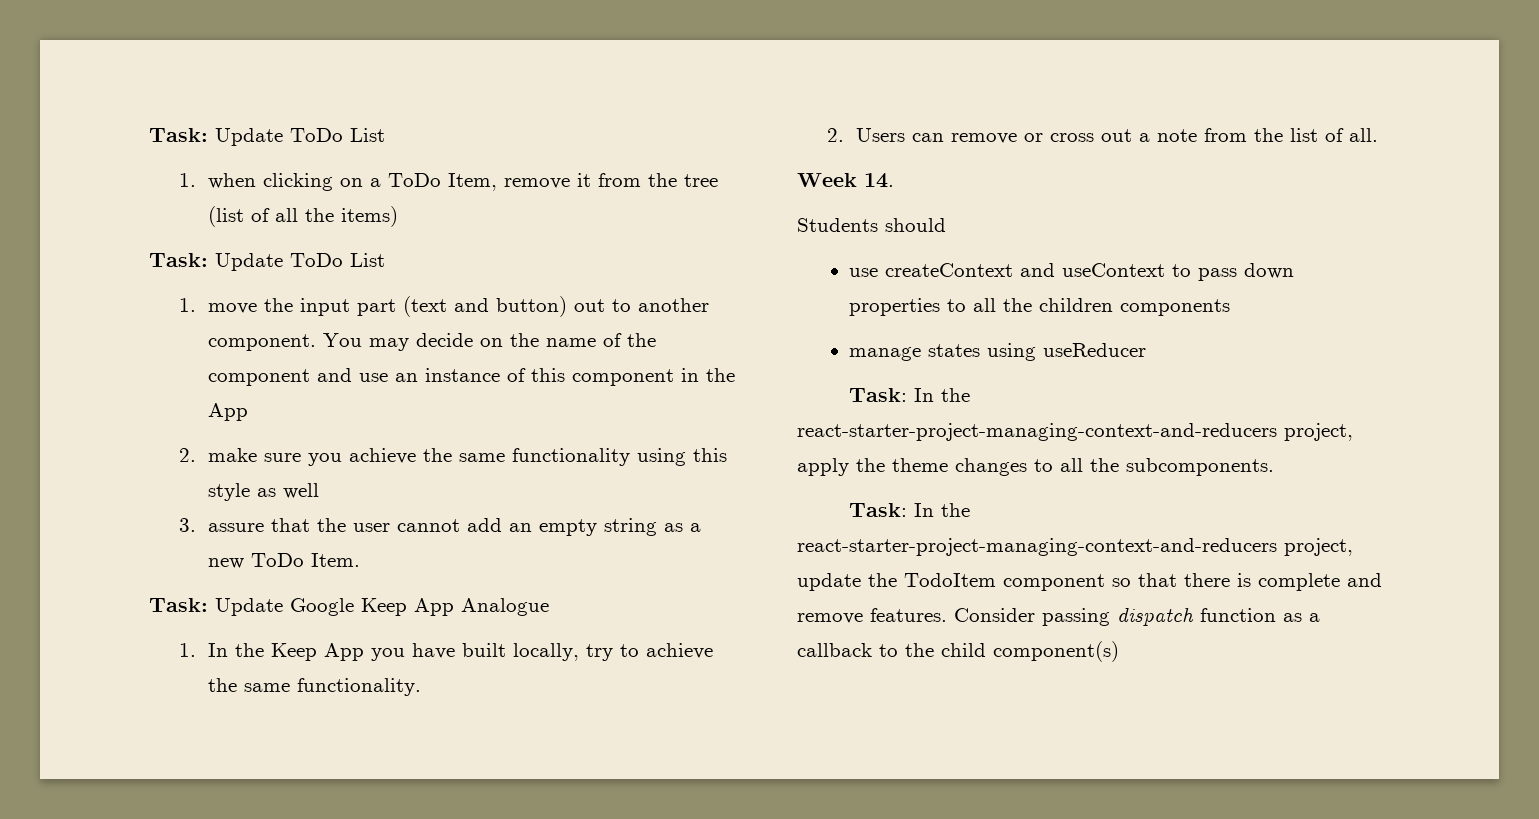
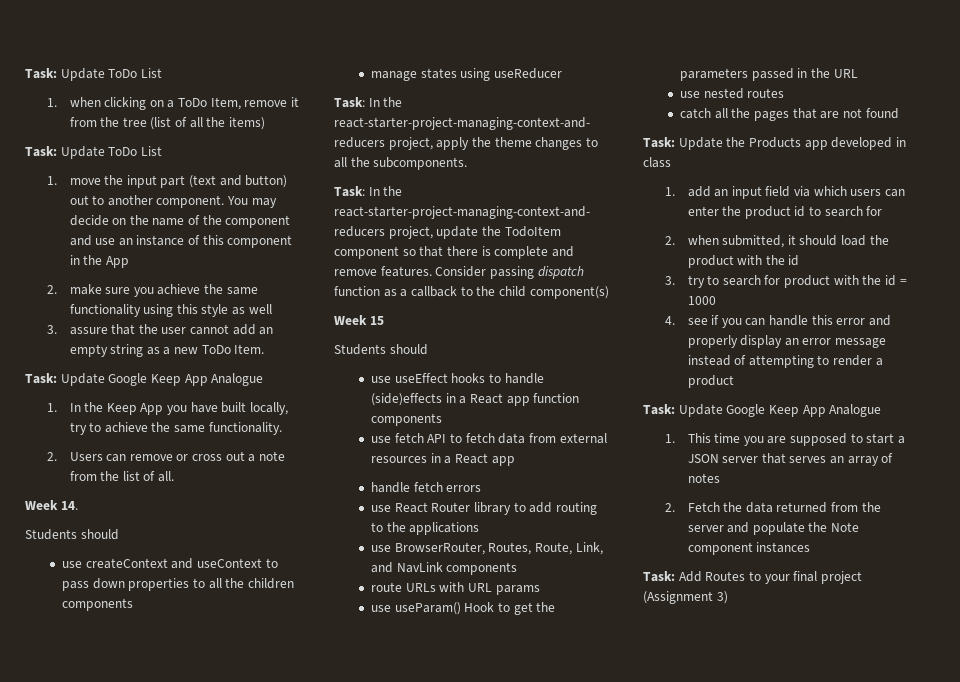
(1119, 651) none -> [334,315,384,325] [334,344,428,355] [371,373,544,384] [371,393,580,406] [371,413,443,426] [371,433,607,444] [371,453,515,466] [371,482,482,493] [371,502,597,515] [371,522,480,535] [371,542,603,555] [371,562,518,575] [371,582,540,595] [371,602,556,615] [680,68,858,81] [680,88,785,99] [680,108,899,121] [643,137,906,150] [643,157,671,168] [665,186,906,199] [687,206,883,219] [665,235,889,248] [687,255,800,268] [665,275,907,288] [687,296,716,305] [665,315,892,328] [687,335,887,348] [687,355,883,368] [687,375,734,388] [643,404,882,417] [665,433,906,446] [687,453,894,466] [687,473,720,483] [665,502,881,513] [687,522,860,535] [687,542,811,555] [643,571,862,584] [643,591,728,604] // Week 15 // Students should // use useEffect hooks to handle (side)effects in a React app function components // use fetch API to fetch data from external resources in a React app // handle fetch errors // use React Router library to add routing to the applications // use BrowserRouter, Routes, Route, Link, and NavLink components // route URLs with URL params // use useParam() Hook to get the parameters passed in the URL // use nested routes // catch all the pages that are not found // Task: Update the Products app developed in class // 1. add an input field via which users can enter the product id to search for // 2. when submitted, it should load the product with the id // 3. try to search for product with the id = 1000 // 4. see if you can handle this error and properly display an error message instead of attempting to render a product // Task: Update Google Keep App Analogue // 1. This time you are supposed to start a JSON server that serves an array of notes // 2. Fetch the data returned from the server and populate the Note component instances // Task: Add Routes to your final project (Assignment 3)

